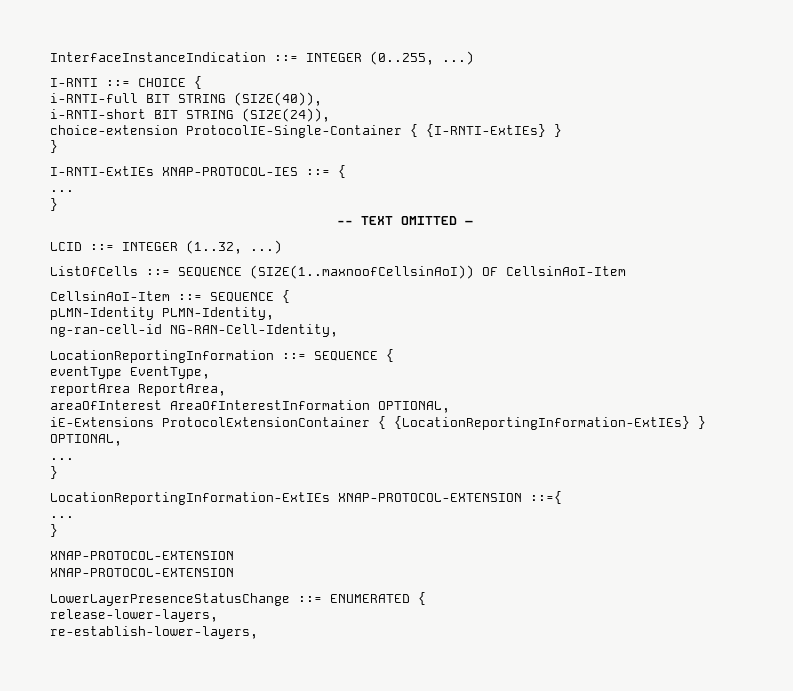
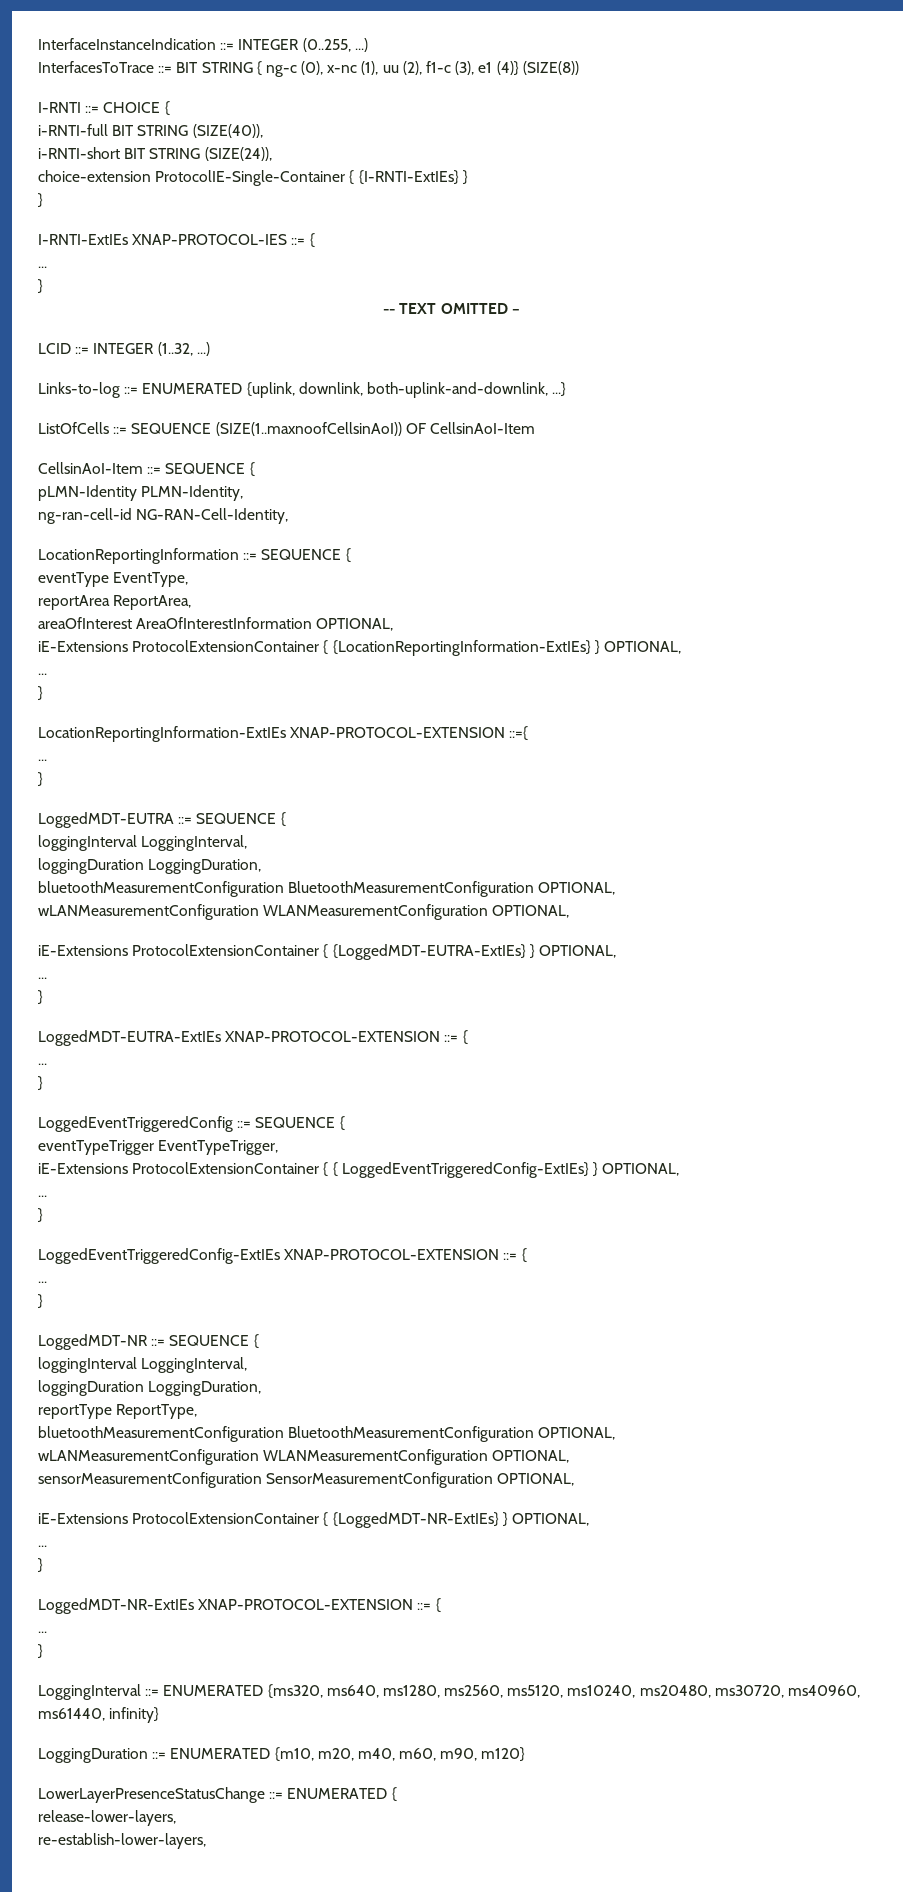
(474, 58) none -> [38,61,579,77] // InterfacesToTrace ::= BIT STRING { ng-c (0), x-nc (1), uu (2), f1-c (3), e1 (4)} (SIZE(8))
(282, 247) none -> [38,382,567,398] // Links-to-log ::= ENUMERATED {uplink, downlink, both-uplink-and-downlink, ...}
[50,551,234,560] [50,568,234,577] XNAP-PROTOCOL-EXTENSION // XNAP-PROTOCOL-EXTENSION -> [38,812,286,828] [38,835,248,851] [38,858,262,874] [38,881,616,897] [38,904,570,920] [38,944,616,960] [38,977,47,979] [38,990,43,1005] [38,1030,468,1046] [38,1063,47,1065] [38,1076,43,1091] [38,1116,345,1132] [38,1140,279,1155] [38,1162,680,1178] [38,1195,47,1197] [38,1208,43,1223] [38,1248,527,1264] [38,1281,47,1283] [38,1294,43,1309] [38,1334,259,1350] [38,1357,248,1373] [38,1380,262,1396] [38,1404,198,1419] [38,1426,616,1442] [38,1449,570,1465] [38,1472,575,1488] [38,1512,589,1528] [38,1545,47,1547] [38,1558,43,1573] [38,1598,441,1614] [38,1631,47,1633] [38,1644,43,1659] [38,1684,861,1700] [38,1707,160,1723] [38,1747,526,1763] LoggedMDT-EUTRA ::= SEQUENCE { // loggingInterval LoggingInterval, // loggingDuration LoggingDuration, // bluetoothMeasurementConfiguration BluetoothMeasurementConfiguration OPTIONAL, // wLANMeasurementConfiguration WLANMeasurementConfiguration OPTIONAL, // iE-Extensions ProtocolExtensionContainer { {LoggedMDT-EUTRA-ExtIEs} } OPTIONAL, // ... // } // LoggedMDT-EUTRA-ExtIEs XNAP-PROTOCOL-EXTENSION ::= { // ... // } // LoggedEventTriggeredConfig ::= SEQUENCE { // eventTypeTrigger EventTypeTrigger, // iE-Extensions ProtocolExtensionContainer { { LoggedEventTriggeredConfig-ExtIEs} } OPTIONAL, // ... // } // LoggedEventTriggeredConfig-ExtIEs XNAP-PROTOCOL-EXTENSION ::= { // ... // } // LoggedMDT-NR ::= SEQUENCE { // loggingInterval LoggingInterval, // loggingDuration LoggingDuration, // reportType ReportType, // bluetoothMeasurementConfiguration BluetoothMeasurementConfiguration OPTIONAL, // wLANMeasurementConfiguration WLANMeasurementConfiguration OPTIONAL, // sensorMeasurementConfiguration SensorMeasurementConfiguration OPTIONAL, // iE-Extensions ProtocolExtensionContainer { {LoggedMDT-NR-ExtIEs} } OPTIONAL, // ... // } // LoggedMDT-NR-ExtIEs XNAP-PROTOCOL-EXTENSION ::= { // ... // } // LoggingInterval ::= ENUMERATED {ms320, ms640, ms1280, ms2560, ms5120, ms10240, ms20480, ms30720, ms40960, ms61440, infinity} // LoggingDuration ::= ENUMERATED {m10, m20, m40, m60, m90, m120}

